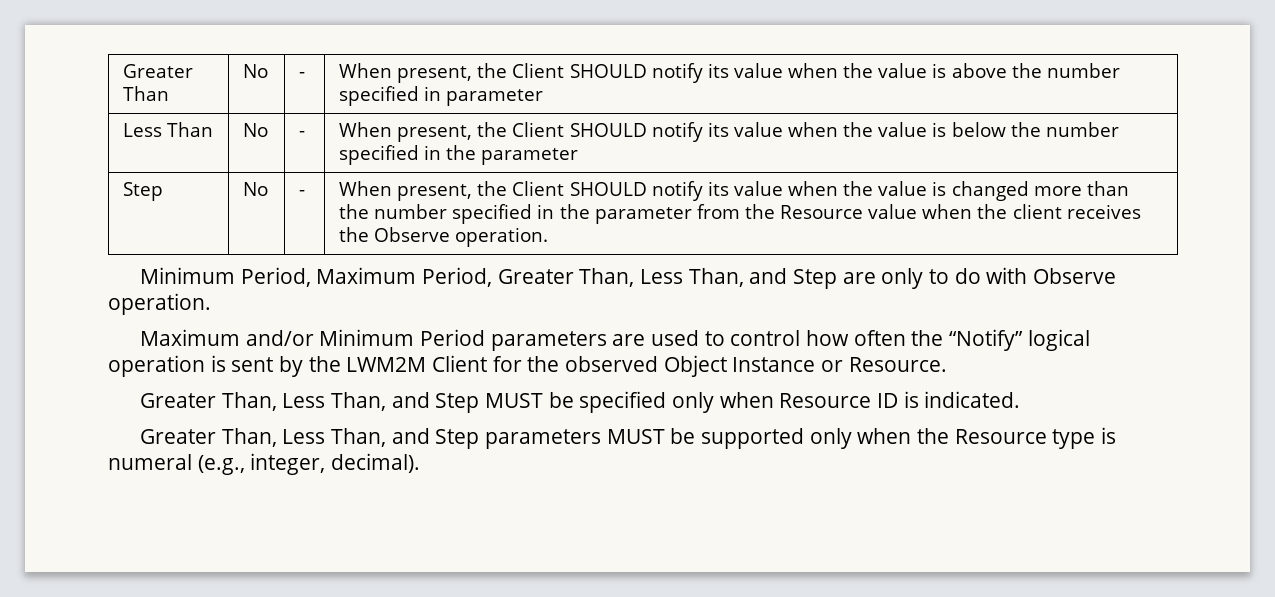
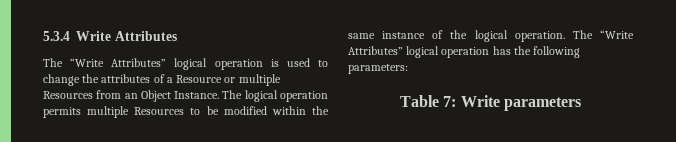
[123,64,194,78] [123,86,170,101] [243,64,269,78] [299,72,306,78] [339,63,1120,83] [339,86,544,106] [123,122,214,137] [243,123,269,137] [299,131,306,137] [339,122,1119,142] [339,145,579,165] [123,182,164,201] [243,182,269,196] [299,190,306,196] [339,181,1129,201] [339,204,1141,224] [339,227,549,247] [139,267,1116,289] [108,293,211,315] [139,329,1090,351] [108,355,947,377] [139,391,1021,413] [139,427,1116,449] [108,453,421,475] Greater Than | No | - | When present, the Client SHOULD notify its value when the value is above the number specified in parameter // Less Than | No | - | When present, the Client SHOULD notify its value when the value is below the number specified in the parameter // Step | No | - | When present, the Client SHOULD notify its value when the value is changed more than the number specified in the parameter from the Resource value when the client receives the Observe operation. // Minimum Period, Maximum Period, Greater Than, Less Than, and Step are only to do with Observe operation. // Maximum and/or Minimum Period parameters are used to control how often the “Notify” logical operation is sent by the LWM2M Client for the observed Object Instance or Resource. // Greater Than, Less Than, and Step MUST be specified only when Resource ID is indicated. // Greater Than, Less Than, and Step parameters MUST be supported only when the Resource type is numeral (e.g., integer, decimal). -> [43,31,177,41] [43,58,328,70] [43,74,281,86] [43,90,328,102] [43,106,329,118] [348,30,634,42] [348,46,581,58] [348,64,408,74] [400,95,581,111] 5.3.4 Write Attributes // The “Write Attributes” logical operation is used to change the attributes of a Resource or multiple Resources from an Object Instance. The logical operation permits multiple Resources to be modified within the same instance of the logical operation. The “Write Attributes” logical operation has the following parameters: // Table 7: Write parameters

